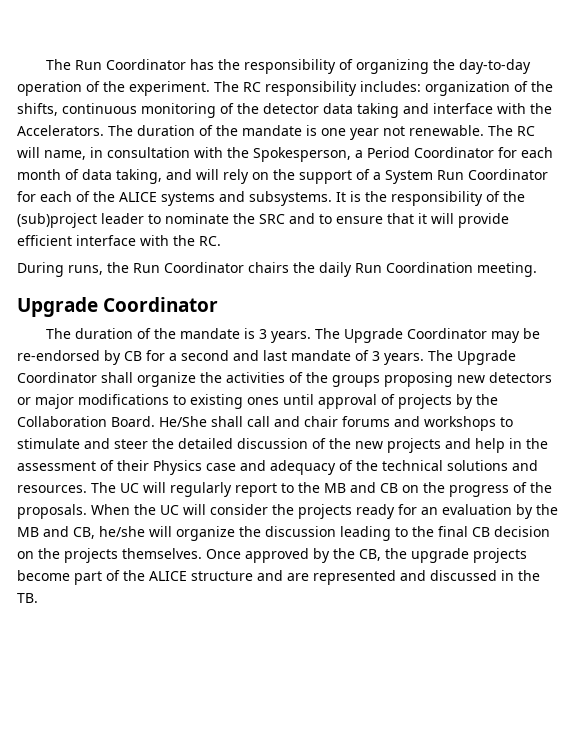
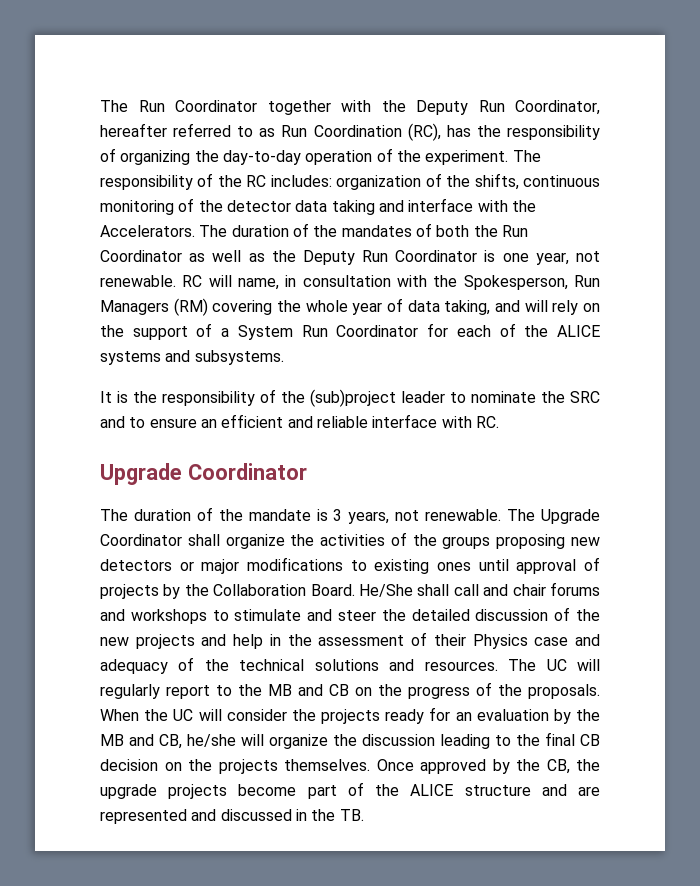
(186, 64) none -> [267,100,600,115] [100,123,441,141] together with the Deputy Run Coordinator, hereafter referred to as Run Coordination (RC),
[243,81,357,96] RC responsibility -> [100,173,267,190] responsibility of the RC
[242,125,302,136] mandate -> [341,223,528,237] [100,250,478,265] mandates of both the Run Coordinator as well as the Deputy Run Coordinator
[350,125,513,140] year not renewable. The -> [535,251,600,265] [100,275,176,287] year, not renewable.
[355,147,553,158] [17,169,61,180] a Period Coordinator for each month -> [574,275,600,287] [100,298,383,316] Run Managers (RM) covering the whole year
(332, 198) none -> (284, 357) //
[387,213,509,228] [17,235,195,246] that it will provide efficient interface with the -> [200,414,472,428] an efficient and reliable interface with
[17,262,537,277] // During runs, the Run Coordinator chairs the daily Run Coordination meeting. -> (499, 422) none
[270,328,540,343] [17,350,424,365] years. The Upgrade Coordinator may be re-endorsed by CB for a second and last mandate of 3 years. -> [348,509,502,524] years, not renewable.

